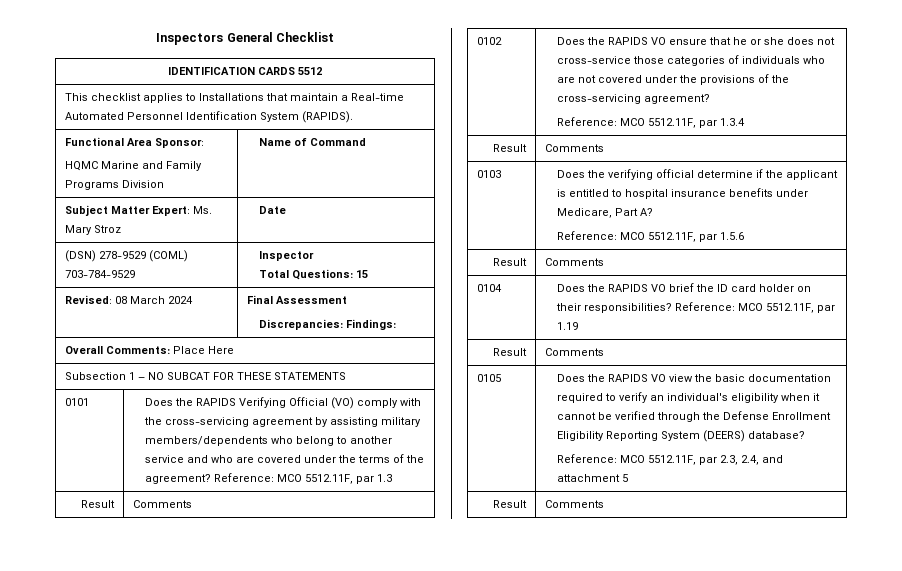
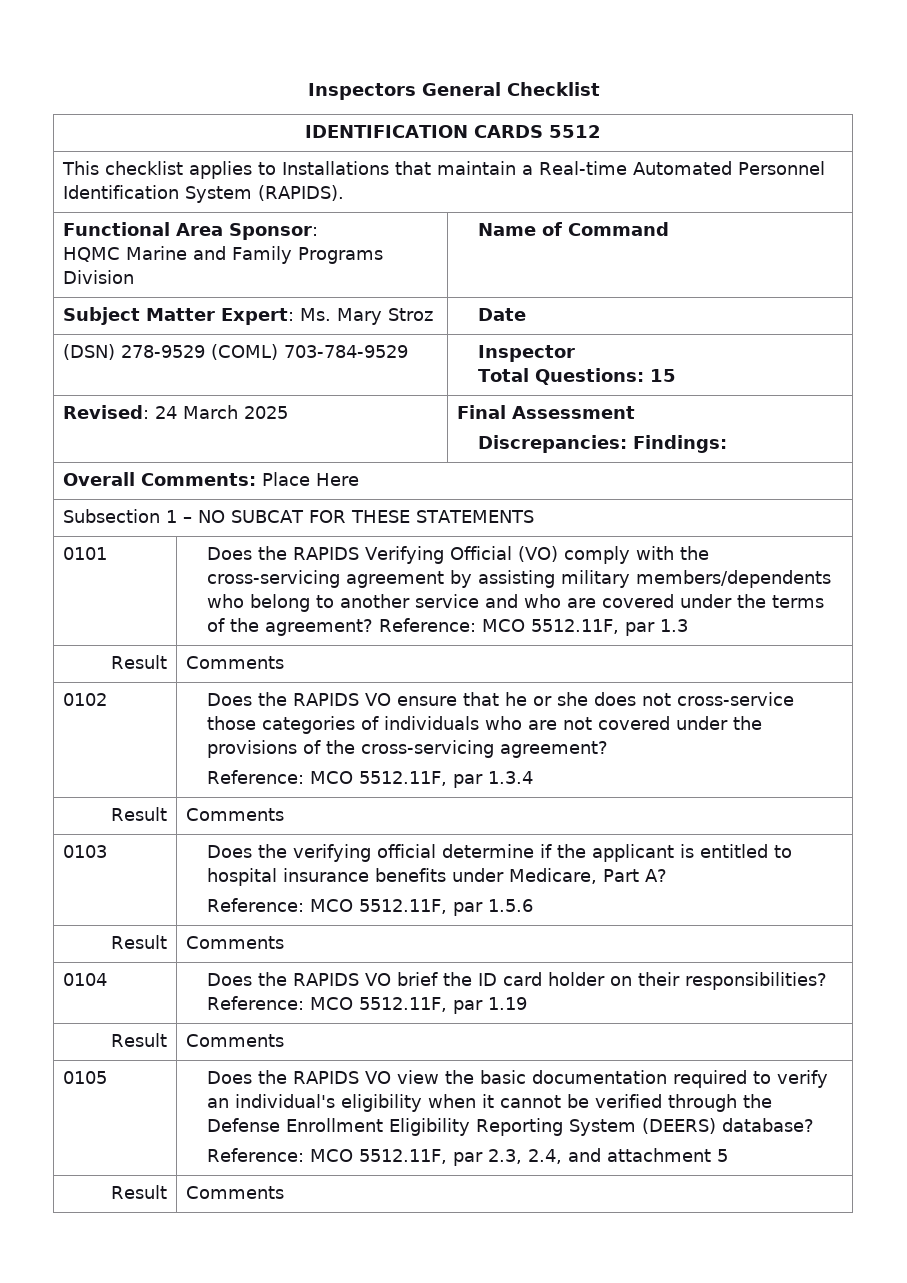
[114,296,193,304] 08 March 2024 -> [155,405,289,419] 24 March 2025

